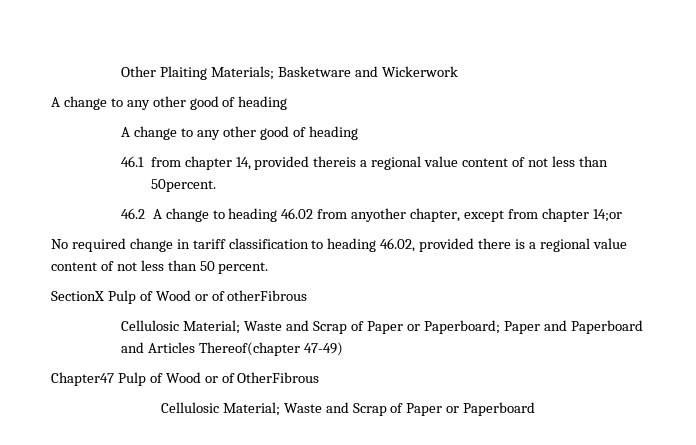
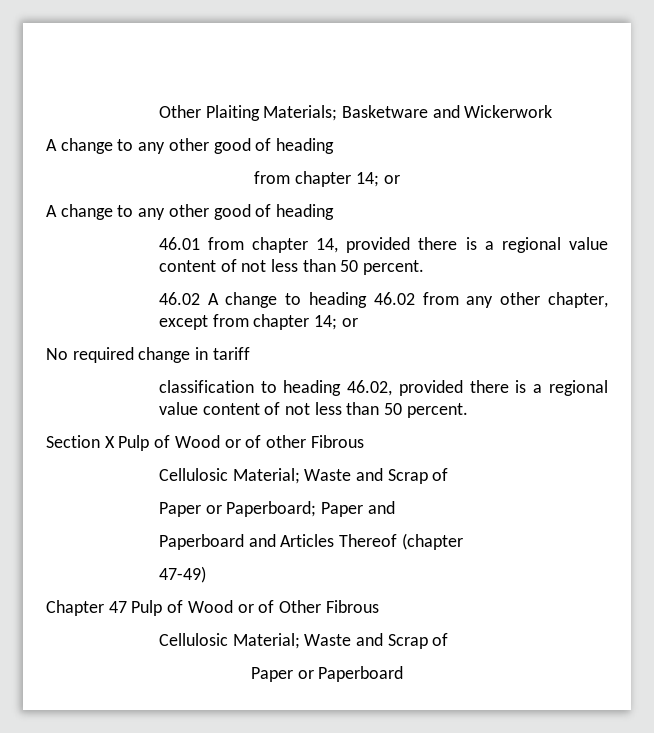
[121,126,358,140] [121,156,145,167] // A change to any other good of heading // 46.1 -> [254,171,400,187] [46,204,335,220] [158,237,200,250] // from chapter 14; or // A change to any other good of heading // 46.01
[313,156,608,170] [150,179,216,192] [121,208,146,219] thereis a regional value content of not less than 50percent. // 46.2 -> [418,237,609,253] [158,259,425,275] [158,292,200,305] there is a regional value content of not less than 50 percent. // 46.02
[351,208,407,222] anyother -> [466,292,541,308] any other
[592,209,622,222] 14;or -> [314,315,358,330] 14; or
(226, 244) none -> (250, 353) //
[51,290,308,304] [121,320,365,334] SectionX Pulp of Wood or of otherFibrous // Cellulosic Material; Waste and Scrap of -> [46,435,364,451] [158,468,449,484] Section X Pulp of Wood or of other Fibrous // Cellulosic Material; Waste and Scrap of //
(567, 325) none -> (395, 507) //
[199,342,301,356] Thereof(chapter -> [339,533,463,550] Thereof (chapter //
[51,372,320,386] [160,402,404,416] Chapter47 Pulp of Wood or of OtherFibrous // Cellulosic Material; Waste and Scrap of -> [46,600,379,616] [158,633,449,649] Chapter 47 Pulp of Wood or of Other Fibrous // Cellulosic Material; Waste and Scrap of //

